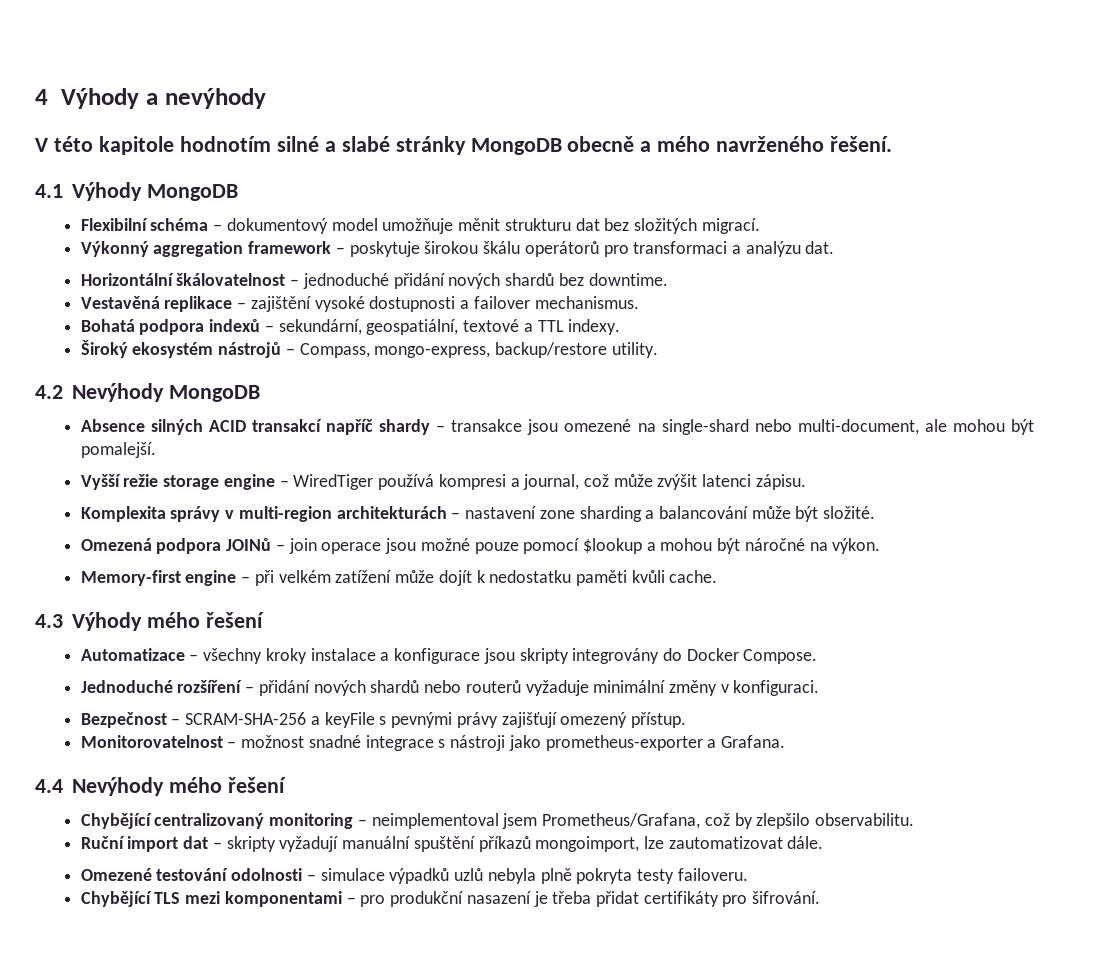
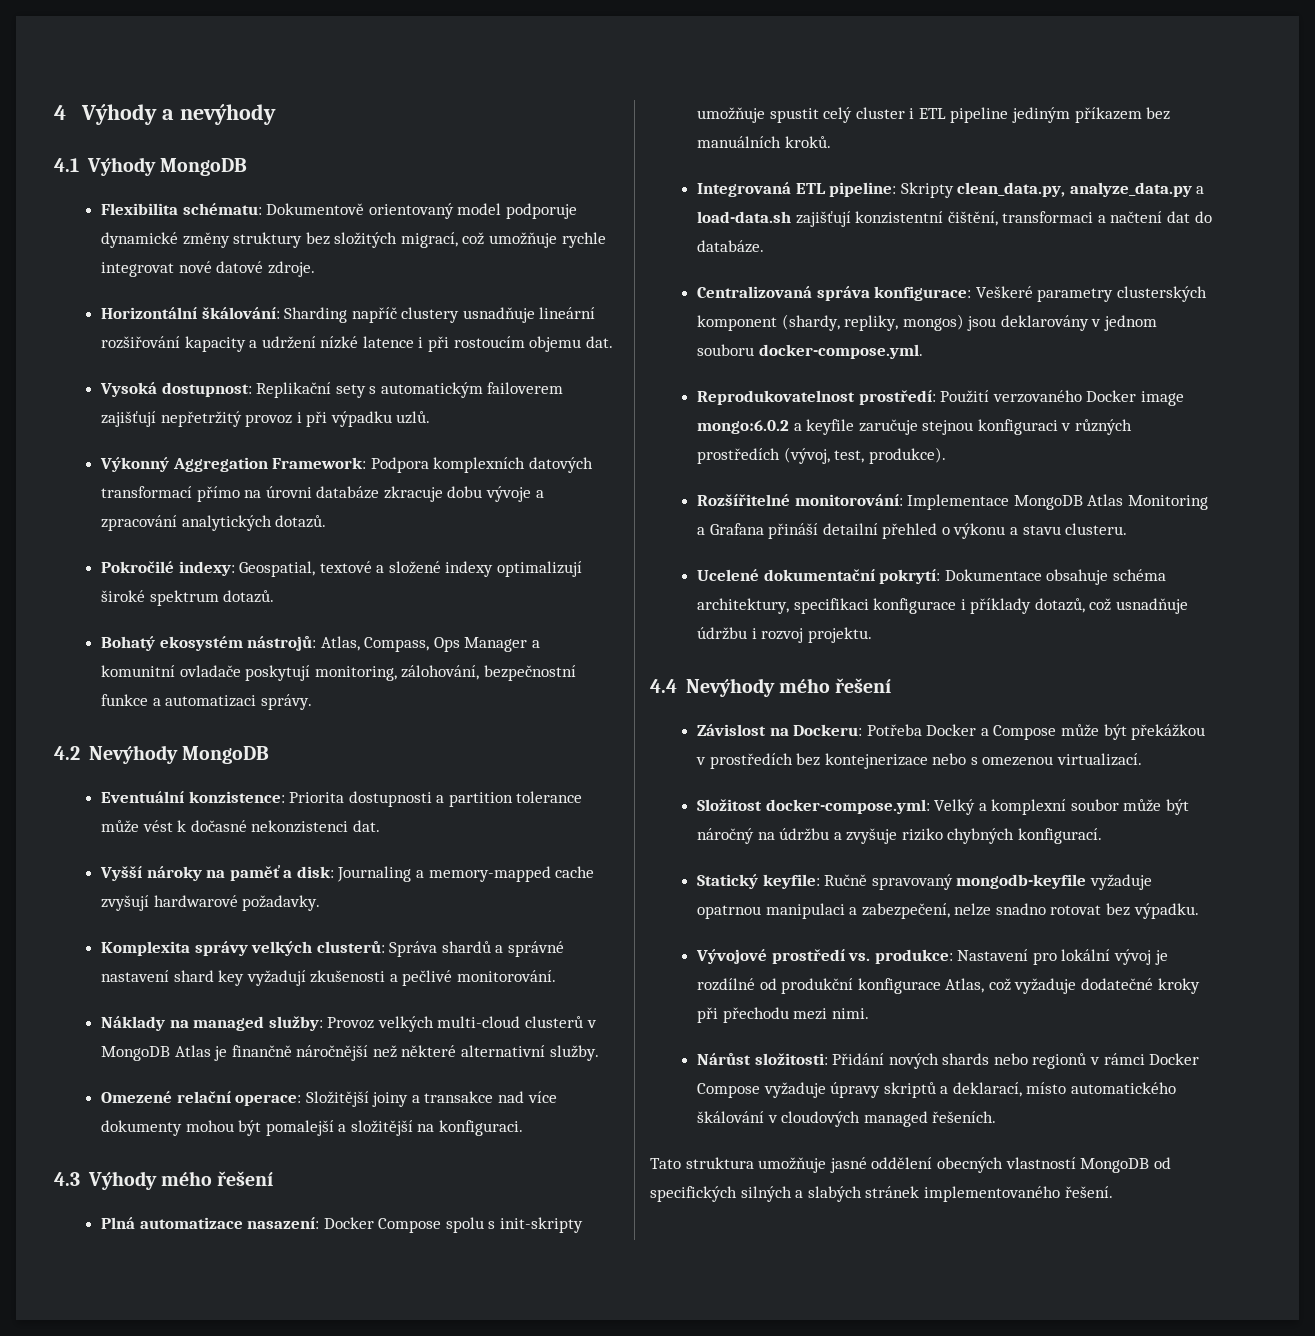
[35,136,893,155] [35,182,238,201] [80,218,760,234] [80,241,835,257] [80,273,668,289] [80,296,639,312] [80,319,621,335] [80,340,658,358] [35,383,260,402] [80,419,1034,435] [80,442,156,458] [80,474,806,490] [80,506,876,522] [80,538,881,554] [80,570,718,586] [35,612,264,631] [80,648,818,664] [80,680,820,696] [80,712,686,728] [80,735,785,751] [35,777,286,796] [80,813,914,829] [80,836,824,852] [80,868,748,884] [80,891,821,907] V této kapitole hodnotím silné a slabé stránky MongoDB obecně a mého navrženého řešení. // 4.1 Výhody MongoDB // Flexibilní schéma – dokumentový model umožňuje měnit strukturu dat bez složitých migrací. // Výkonný aggregation framework – poskytuje širokou škálu operátorů pro transformaci a analýzu dat. // Horizontální škálovatelnost – jednoduché přidání nových shardů bez downtime. // Vestavěná replikace – zajištění vysoké dostupnosti a failover mechanismus. // Bohatá podpora indexů – sekundární, geospatiální, textové a TTL indexy. // Široký ekosystém nástrojů – Compass, mongo-express, backup/restore utility. // 4.2 Nevýhody MongoDB // Absence silných ACID transakcí napříč shardy – transakce jsou omezené na single-shard nebo multi-document, ale mohou být pomalejší. // Vyšší režie storage engine – WiredTiger používá kompresi a journal, což může zvýšit latenci zápisu. // Komplexita správy v multi-region architekturách – nastavení zone sharding a balancování může být složité. // Omezená podpora JOINů – join operace jsou možné pouze pomocí $lookup a mohou být náročné na výkon. // Memory-first engine – při velkém zatížení může dojít k nedostatku paměti kvůli cache. // 4.3 Výhody mého řešení // Automatizace – všechny kroky instalace a konfigurace jsou skripty integrovány do Docker Compose. // Jednoduché rozšíření – přidání nových shardů nebo routerů vyžaduje minimální změny v konfiguraci. // Bezpečnost – SCRAM-SHA-256 a keyFile s pevnými právy zajišťují omezený přístup. // Monitorovatelnost – možnost snadné integrace s nástroji jako prometheus-exporter a Grafana. // 4.4 Nevýhody mého řešení // Chybějící centralizovaný monitoring – neimplementoval jsem Prometheus/Grafana, což by zlepšilo observabilitu. // Ruční import dat – skripty vyžadují manuální spuštění příkazů mongoimport, lze zautomatizovat dále. // Omezené testování odolnosti – simulace výpadků uzlů nebyla plně pokryta testy failoveru. // Chybějící TLS mezi komponentami – pro produkční nasazení je třeba přidat certifikáty pro šifrování. -> [54,157,247,176] [100,203,577,219] [100,232,606,248] [100,261,315,277] [100,307,596,323] [100,336,613,352] [99,382,564,398] [100,411,431,427] [99,457,593,473] [100,486,544,502] [100,515,327,531] [100,561,583,577] [100,590,275,606] [100,636,541,652] [100,665,576,681] [100,694,312,710] [54,745,269,764] [100,791,583,807] [100,820,380,833] [99,865,595,882] [100,895,321,911] [100,941,565,957] [100,970,557,986] [100,1016,597,1032] [100,1045,599,1061] [100,1091,557,1107] [100,1120,524,1136] [54,1171,274,1190] [100,1217,584,1233] [696,107,1171,123] [696,136,831,148] [696,182,1205,198] [696,211,1212,227] [696,240,764,253] [696,286,1207,302] [696,314,1158,331] [696,344,923,359] [696,390,1184,406] [696,419,1133,435] [696,447,946,464] [696,494,1208,510] [696,523,1128,539] [696,569,1166,585] [696,598,1189,614] [696,627,872,643] [650,678,892,697] [696,724,1206,740] [695,753,1143,769] [696,799,1190,815] [696,828,1103,844] [696,874,1152,890] [696,903,1199,919] [695,949,1168,965] [696,978,1200,994] [696,1007,869,1023] [696,1053,1200,1069] [696,1082,1177,1098] [696,1111,997,1127] [650,1157,1171,1173] [650,1186,1113,1202] 4.1 Výhody MongoDB // Flexibilita schématu: Dokumentově orientovaný model podporuje dynamické změny struktury bez složitých migrací, což umožňuje rychle integrovat nové datové zdroje. // Horizontální škálování: Sharding napříč clustery usnadňuje lineární rozšiřování kapacity a udržení nízké latence i při rostoucím objemu dat. // Vysoká dostupnost: Replikační sety s automatickým failoverem zajišťují nepřetržitý provoz i při výpadku uzlů. // Výkonný Aggregation Framework: Podpora komplexních datových transformací přímo na úrovni databáze zkracuje dobu vývoje a zpracování analytických dotazů. // Pokročilé indexy: Geospatial, textové a složené indexy optimalizují široké spektrum dotazů. // Bohatý ekosystém nástrojů: Atlas, Compass, Ops Manager a komunitní ovladače poskytují monitoring, zálohování, bezpečnostní funkce a automatizaci správy. // 4.2 Nevýhody MongoDB // Eventuální konzistence: Priorita dostupnosti a partition tolerance může vést k dočasné nekonzistenci dat. // Vyšší nároky na paměť a disk: Journaling a memory-mapped cache zvyšují hardwarové požadavky. // Komplexita správy velkých clusterů: Správa shardů a správné nastavení shard key vyžadují zkušenosti a pečlivé monitorování. // Náklady na managed služby: Provoz velkých multi-cloud clusterů v MongoDB Atlas je finančně náročnější než některé alternativní služby. // Omezené relační operace: Složitější joiny a transakce nad více dokumenty mohou být pomalejší a složitější na konfiguraci. // 4.3 Výhody mého řešení // Plná automatizace nasazení: Docker Compose spolu s init-skripty umožňuje spustit celý cluster i ETL pipeline jediným příkazem bez manuálních kroků. // Integrovaná ETL pipeline: Skripty clean_data.py, analyze_data.py a load-data.sh zajišťují konzistentní čištění, transformaci a načtení dat do databáze. // Centralizovaná správa konfigurace: Veškeré parametry clusterských komponent (shardy, repliky, mongos) jsou deklarovány v jednom souboru docker-compose.yml. // Reprodukovatelnost prostředí: Použití verzovaného Docker image mongo:6.0.2 a keyfile zaručuje stejnou konfiguraci v různých prostředích (vývoj, test, produkce). // Rozšířitelné monitorování: Implementace MongoDB Atlas Monitoring a Grafana přináší detailní přehled o výkonu a stavu clusteru. // Ucelené dokumentační pokrytí: Dokumentace obsahuje schéma architektury, specifikaci konfigurace i příklady dotazů, což usnadňuje údržbu i rozvoj projektu. // 4.4 Nevýhody mého řešení // Závislost na Dockeru: Potřeba Docker a Compose může být překážkou v prostředích bez kontejnerizace nebo s omezenou virtualizací. // Složitost docker-compose.yml: Velký a komplexní soubor může být náročný na údržbu a zvyšuje riziko chybných konfigurací. // Statický keyfile: Ručně spravovaný mongodb-keyfile vyžaduje opatrnou manipulaci a zabezpečení, nelze snadno rotovat bez výpadku. // Vývojové prostředí vs. produkce: Nastavení pro lokální vývoj je rozdílné od produkční konfigurace Atlas, což vyžaduje dodatečné kroky při přechodu mezi nimi. // Nárůst složitosti: Přidání nových shards nebo regionů v rámci Docker Compose vyžaduje úpravy skriptů a deklarací, místo automatického škálování v cloudových managed řešeních. // Tato struktura umožňuje jasné oddělení obecných vlastností MongoDB od specifických silných a slabých stránek implementovaného řešení.

